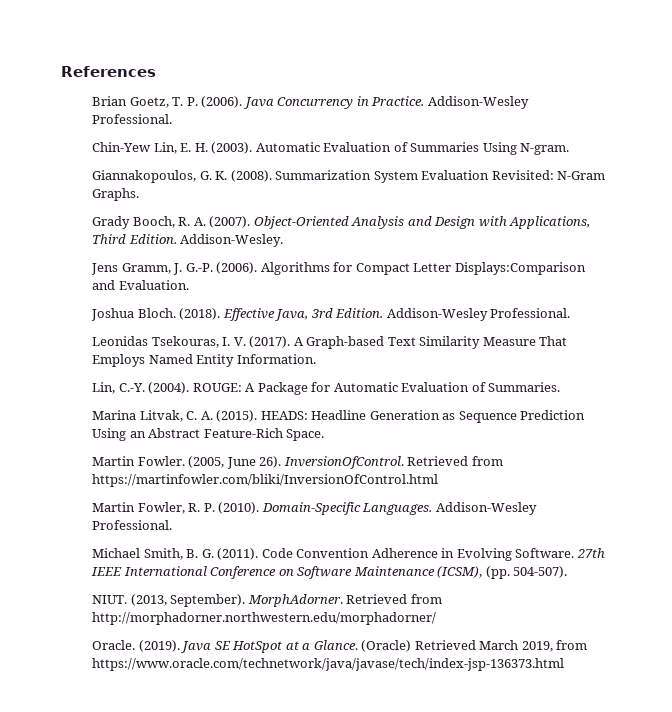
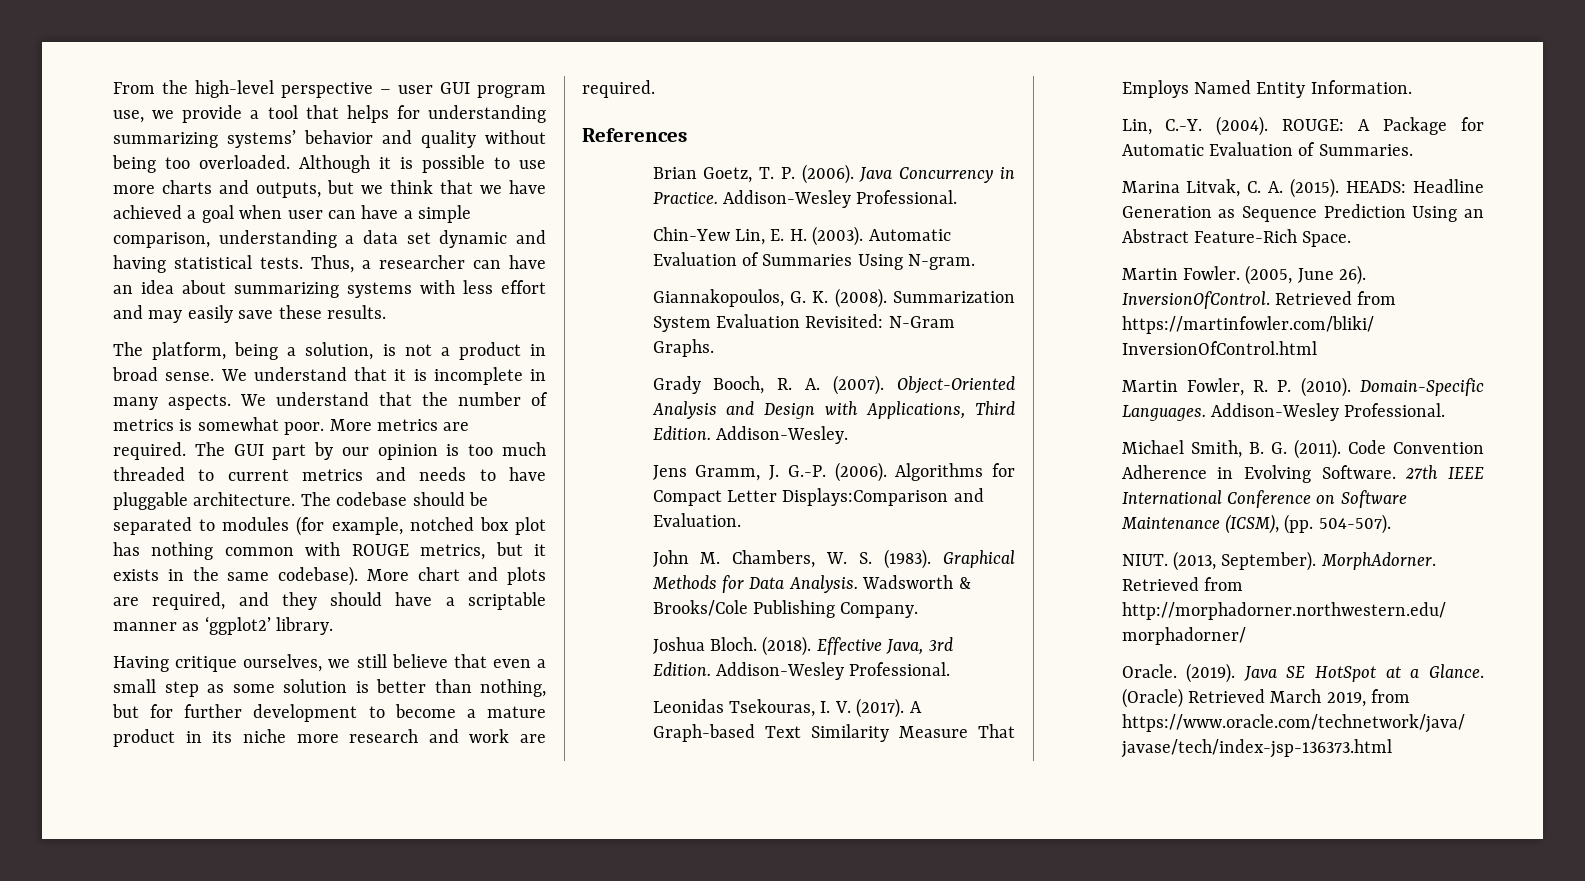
(61, 71) none -> [113,80,546,98] [113,105,546,123] [113,130,546,148] [112,155,546,173] [113,180,546,198] [113,205,472,223] [113,230,546,248] [113,255,546,273] [113,280,546,298] [113,305,386,323] [113,342,546,360] [112,367,546,385] [113,392,548,410] [113,417,470,435] [113,442,546,460] [113,467,546,481] [113,492,488,510] [113,516,546,536] [113,542,546,560] [113,566,546,586] [113,592,546,610] [113,616,334,635] [113,654,546,672] [113,679,546,697] [112,704,546,722] [113,729,546,747] [582,80,655,98] From the high-level perspective – user GUI program use, we provide a tool that helps for understanding summarizing systems’ behavior and quality without being too overloaded. Although it is possible to use more charts and outputs, but we think that we have achieved a goal when user can have a simple comparison, understanding a data set dynamic and having statistical tests. Thus, a researcher can have an idea about summarizing systems with less effort and may easily save these results. // The platform, being a solution, is not a product in broad sense. We understand that it is incomplete in many aspects. We understand that the number of metrics is somewhat poor. More metrics are required. The GUI part by our opinion is too much threaded to current metrics and needs to have pluggable architecture. The codebase should be separated to modules (for example, notched box plot has nothing common with ROUGE metrics, but it exists in the same codebase). More chart and plots are required, and they should have a scriptable manner as ‘ggplot2’ library. // Having critique ourselves, we still believe that even a small step as some solution is better than nothing, but for further development to become a mature product in its niche more research and work are required. //
(189, 285) none -> [652,549,1015,569] [651,575,971,593] [652,600,919,618] // John M. Chambers, W. S. (1983). Graphical Methods for Data Analysis. Wadsworth & Brooks/Cole Publishing Company.

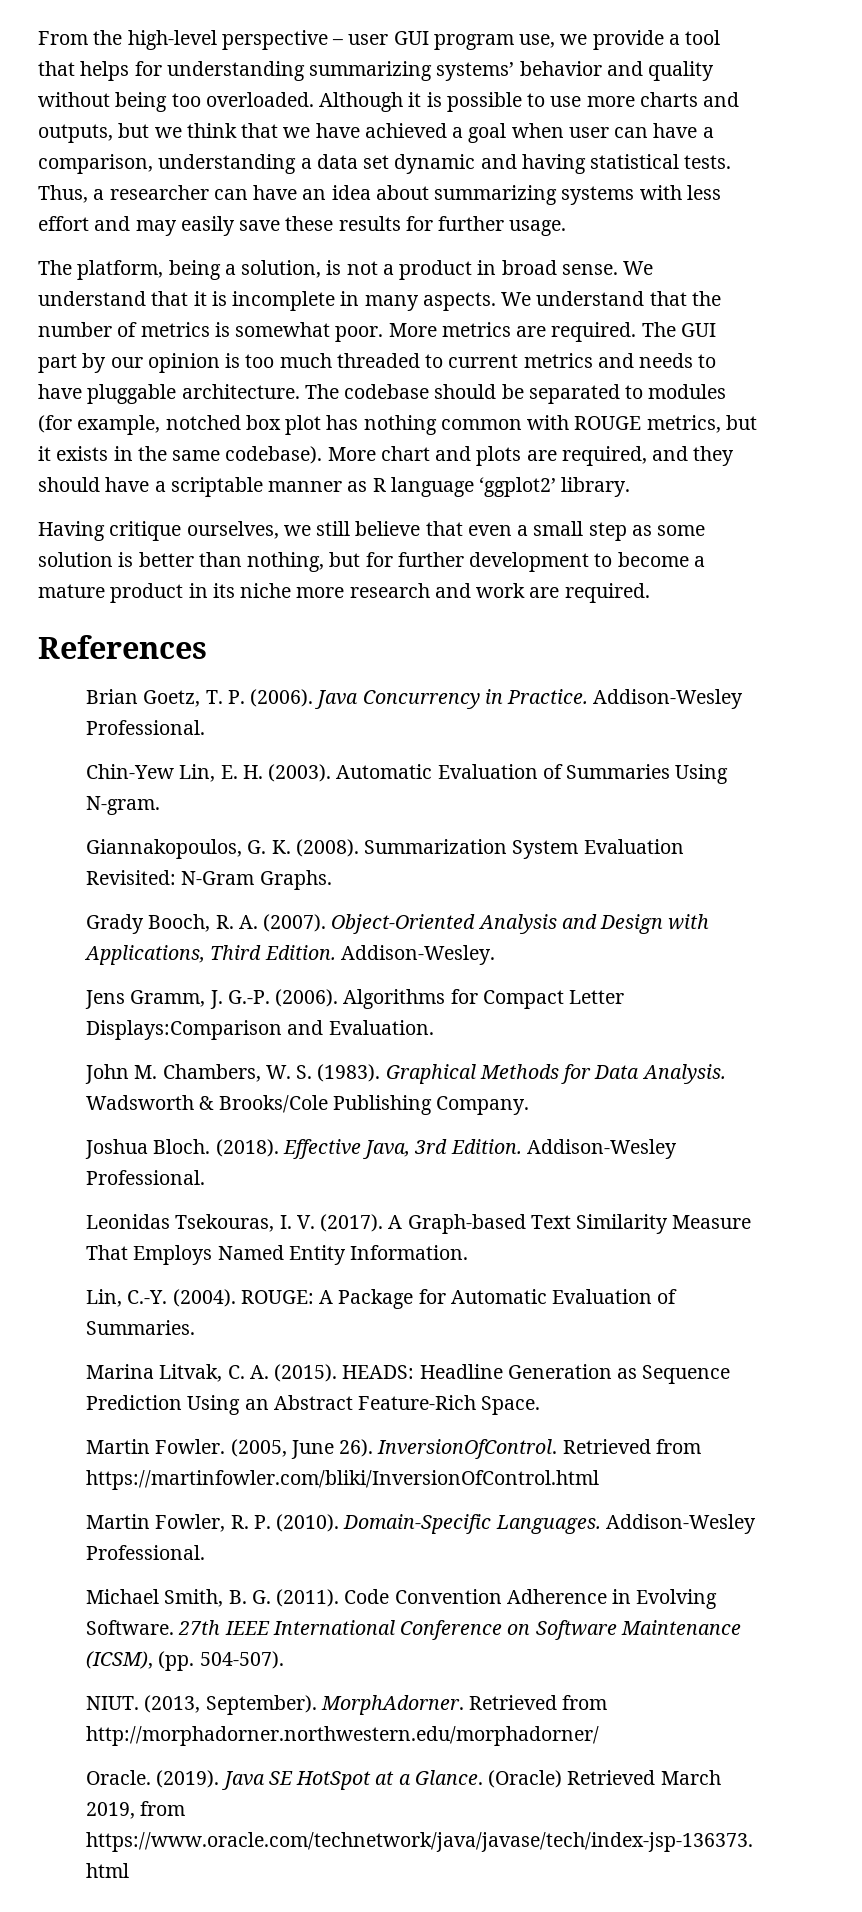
[418,205,472,223] simple -> (714, 132) none
[327,305,386,319] results. -> [338,216,567,236] results for further usage.
(200, 626) none -> [372,477,474,497] R language

